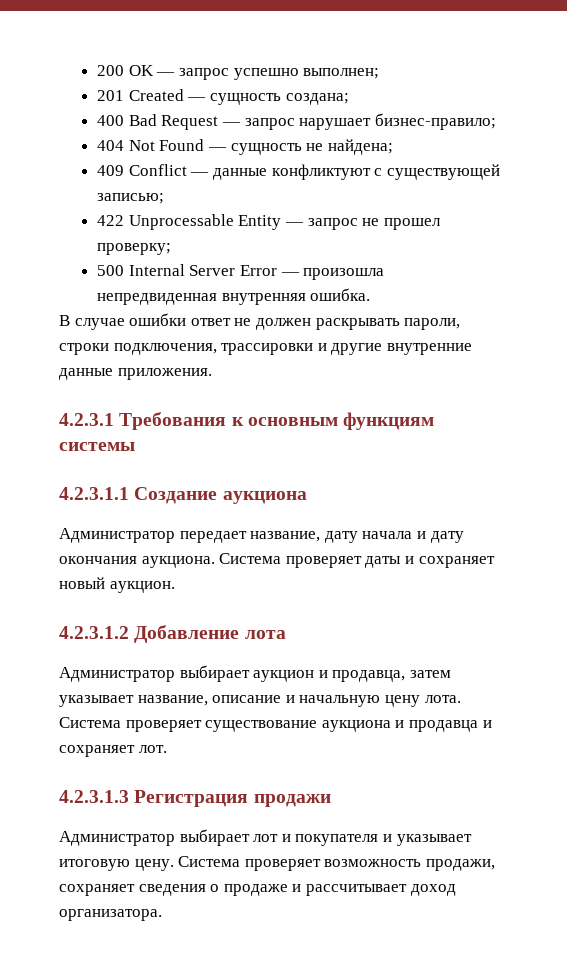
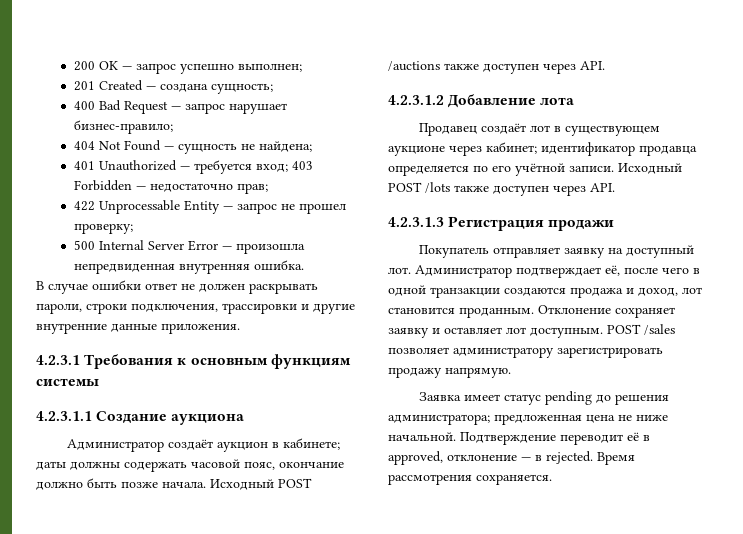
[209,93,349,105] сущность создана; -> [159,83,273,94] создана сущность;
[97,164,500,180] [97,193,165,204] 409 Conflict — данные конфликтуют с существующей записью; -> [73,160,313,174] [73,180,268,194] 401 Unauthorized — требуется вход; 403 Forbidden — недостаточно прав;
[179,531,464,543] [59,553,495,568] [59,577,175,593] [59,625,286,643] [59,665,451,682] [59,695,461,707] [59,717,492,732] [59,745,167,757] [59,790,331,807] [59,829,472,846] [59,856,495,871] [59,884,456,896] [59,909,162,921] передает название, дату начала и дату окончания аукциона. Система проверяет даты и сохраняет новый аукцион. // 4.2.3.1.2 Добавление лота // Администратор выбирает аукцион и продавца, затем указывает название, описание и начальную цену лота. Система проверяет существование аукциона и продавца и сохраняет лот. // 4.2.3.1.3 Регистрация продажи // Администратор выбирает лот и покупателя и указывает итоговую цену. Система проверяет возможность продажи, сохраняет сведения о продаже и рассчитывает доход организатора. -> [167,438,340,452] [36,459,344,472] [36,478,312,490] [388,61,605,74] [388,94,575,108] [418,123,660,136] [388,142,697,156] [388,163,682,176] [388,182,615,196] [388,216,615,231] [418,245,694,258] [388,265,700,278] [388,285,702,298] [388,305,675,318] [388,324,675,338] [388,347,663,358] [388,367,511,378] [418,391,669,405] [388,414,668,425] [388,432,650,445] [388,451,635,465] [388,474,552,485] создаёт аукцион в кабинете; даты должны содержать часовой пояс, окончание должно быть позже начала. Исходный POST /auctions также доступен через API. // 4.2.3.1.2 Добавление лота // Продавец создаёт лот в существующем аукционе через кабинет; идентификатор продавца определяется по его учётной записи. Исходный POST /lots также доступен через API. // 4.2.3.1.3 Регистрация продажи // Покупатель отправляет заявку на доступный лот. Администратор подтверждает её, после чего в одной транзакции создаются продажа и доход, лот становится проданным. Отклонение сохраняет заявку и оставляет лот доступным. POST /sales позволяет администратору зарегистрировать продажу напрямую. // Заявка имеет статус pending до решения администратора; предложенная цена не ниже начальной. Подтверждение переводит её в approved, отклонение — в rejected. Время рассмотрения сохраняется.

